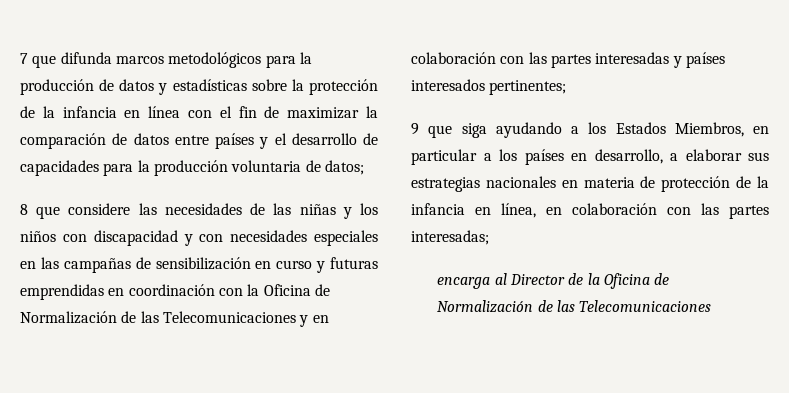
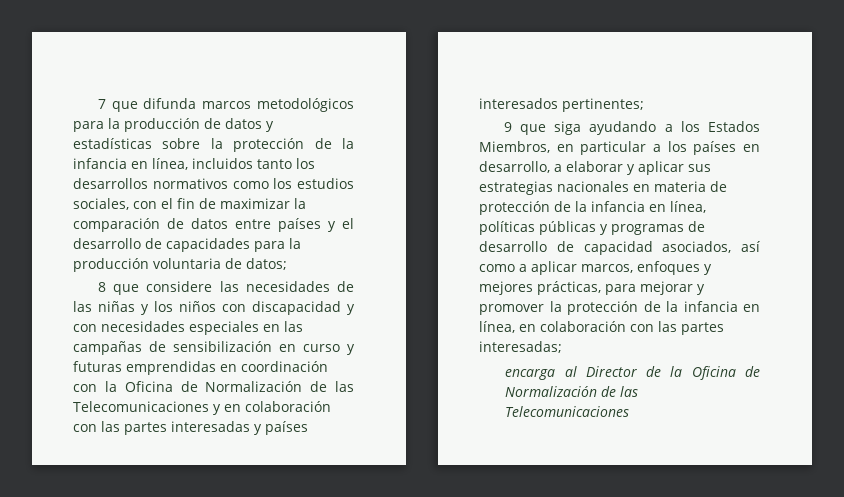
[148,106,181,118] línea -> [152,158,315,170] [73,178,354,189] [73,198,129,210] línea, incluidos tanto los desarrollos normativos como los estudios sociales,
(742, 155) none -> [627,161,684,175] y aplicar
(536, 210) none -> [479,221,705,235] [479,241,760,255] [479,261,712,275] [479,281,705,295] [479,301,760,315] [479,321,515,333] políticas públicas y programas de desarrollo de capacidad asociados, así como a aplicar marcos, enfoques y mejores prácticas, para mejorar y promover la protección de la infancia en línea,

